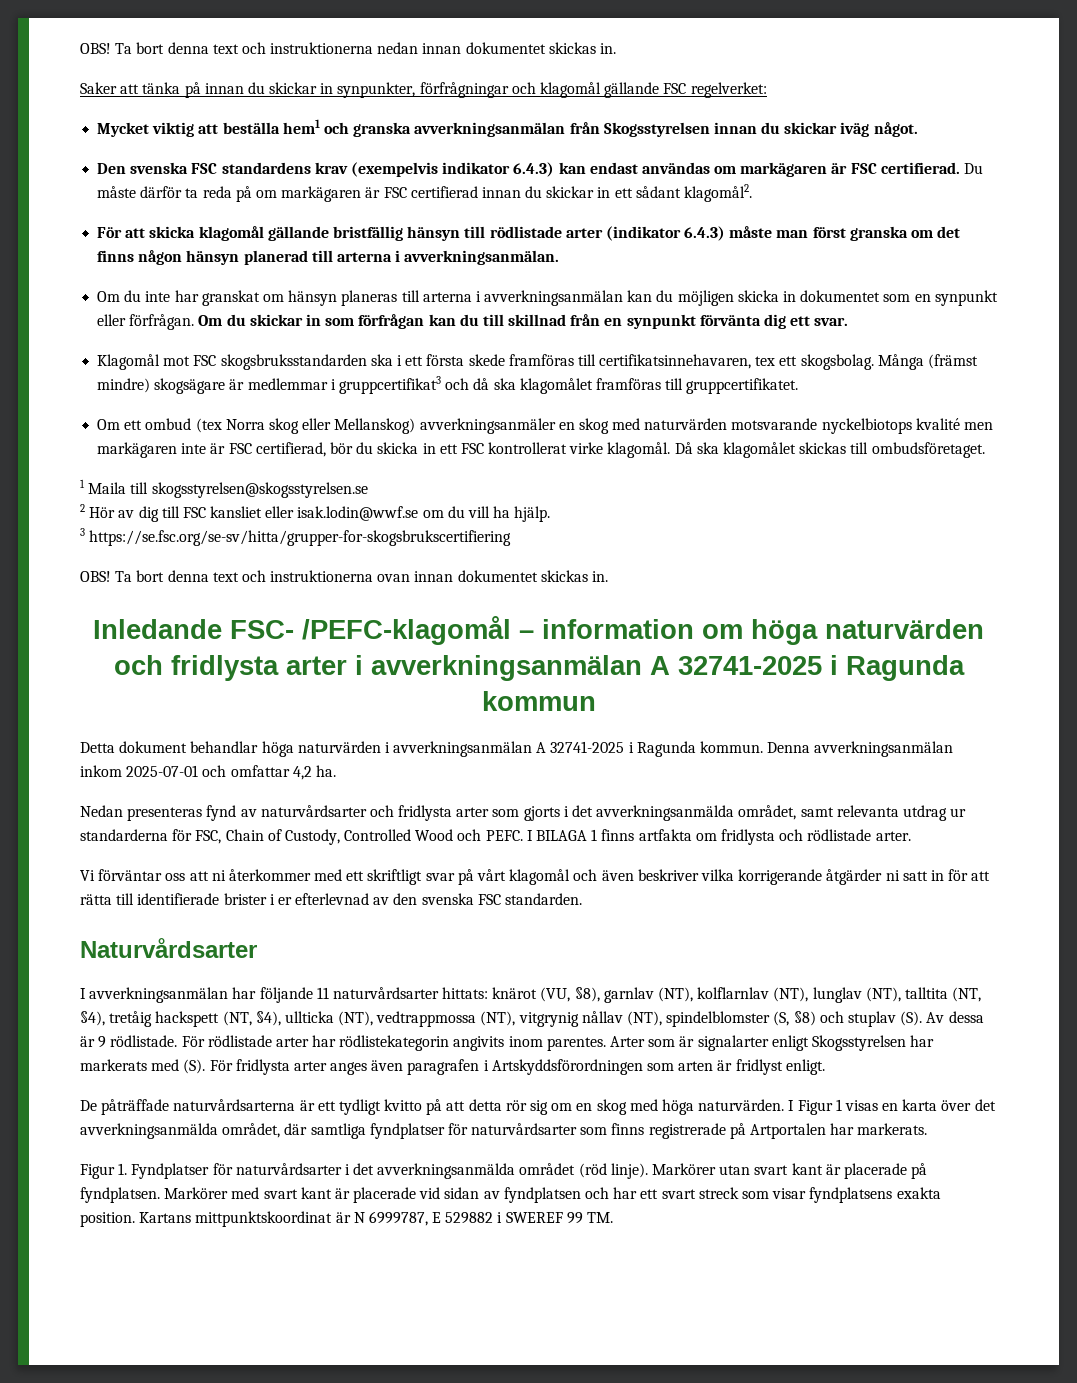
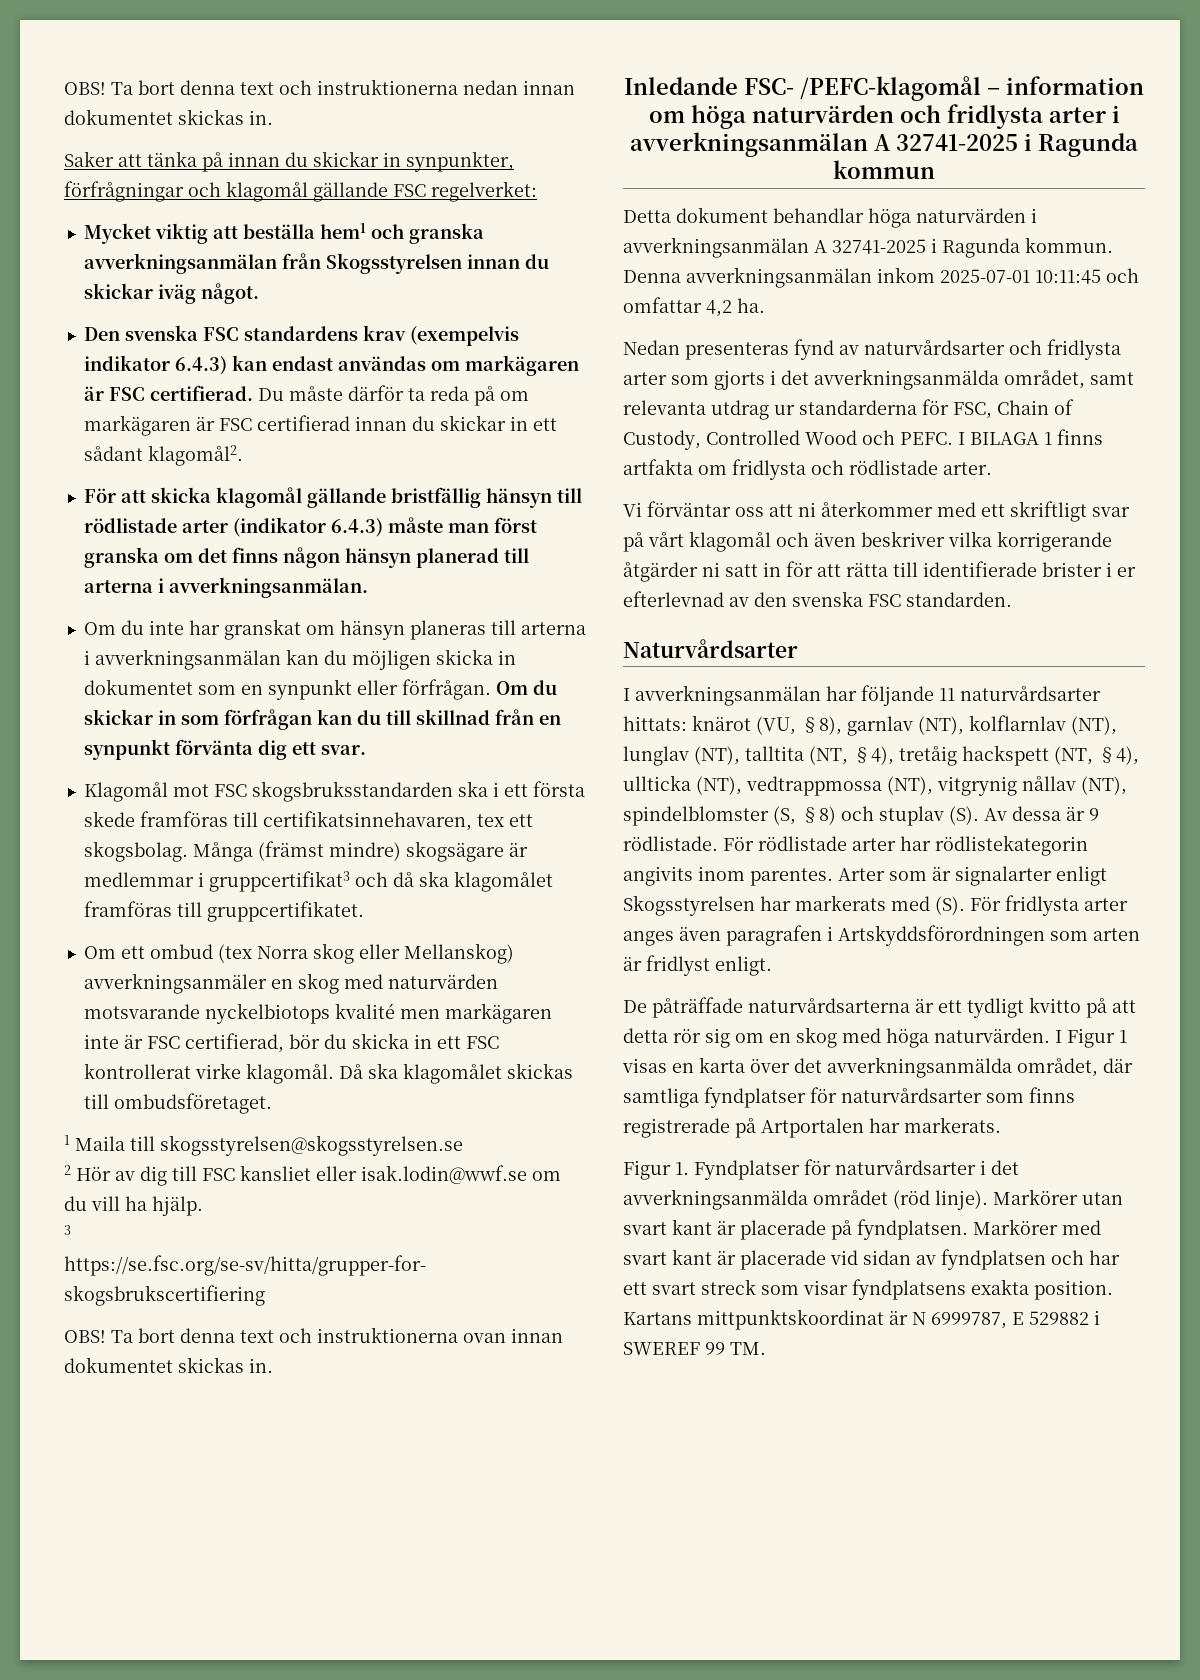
(199, 771) none -> [1035,269,1101,284] 10:11:45

